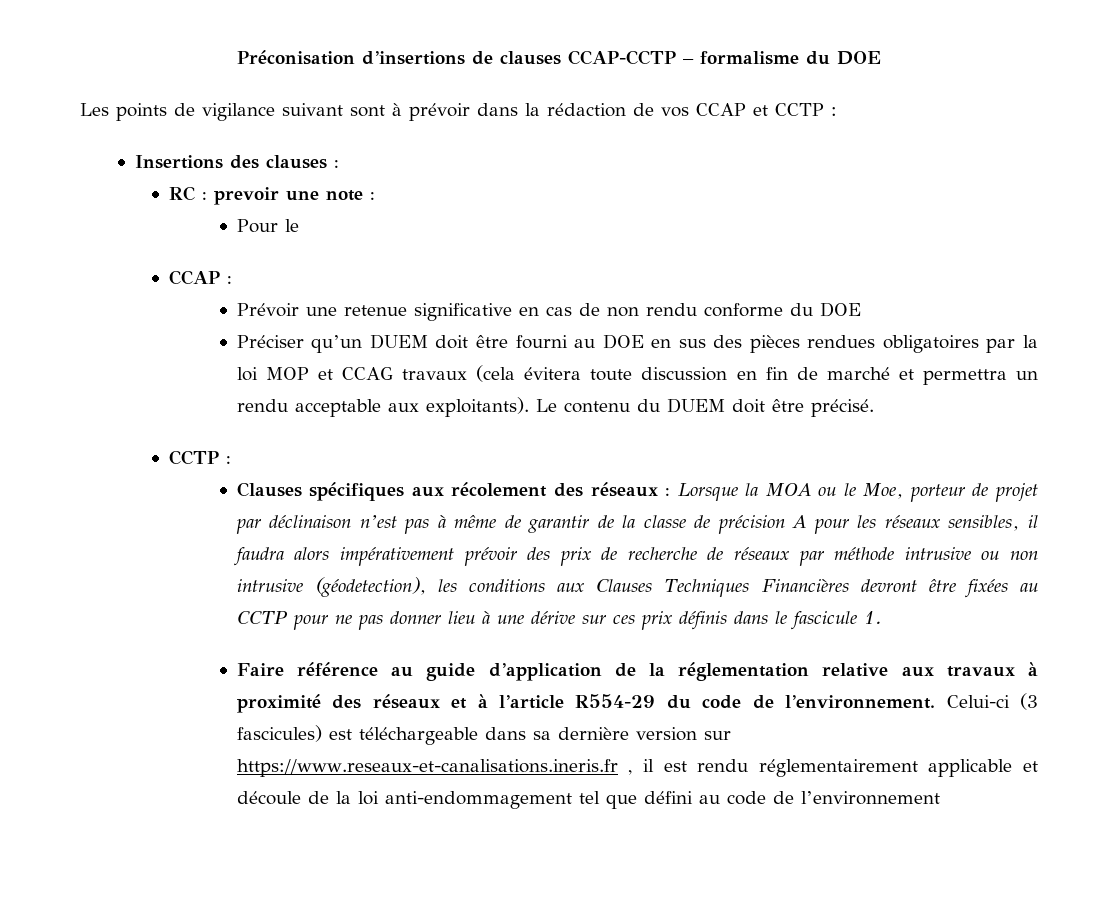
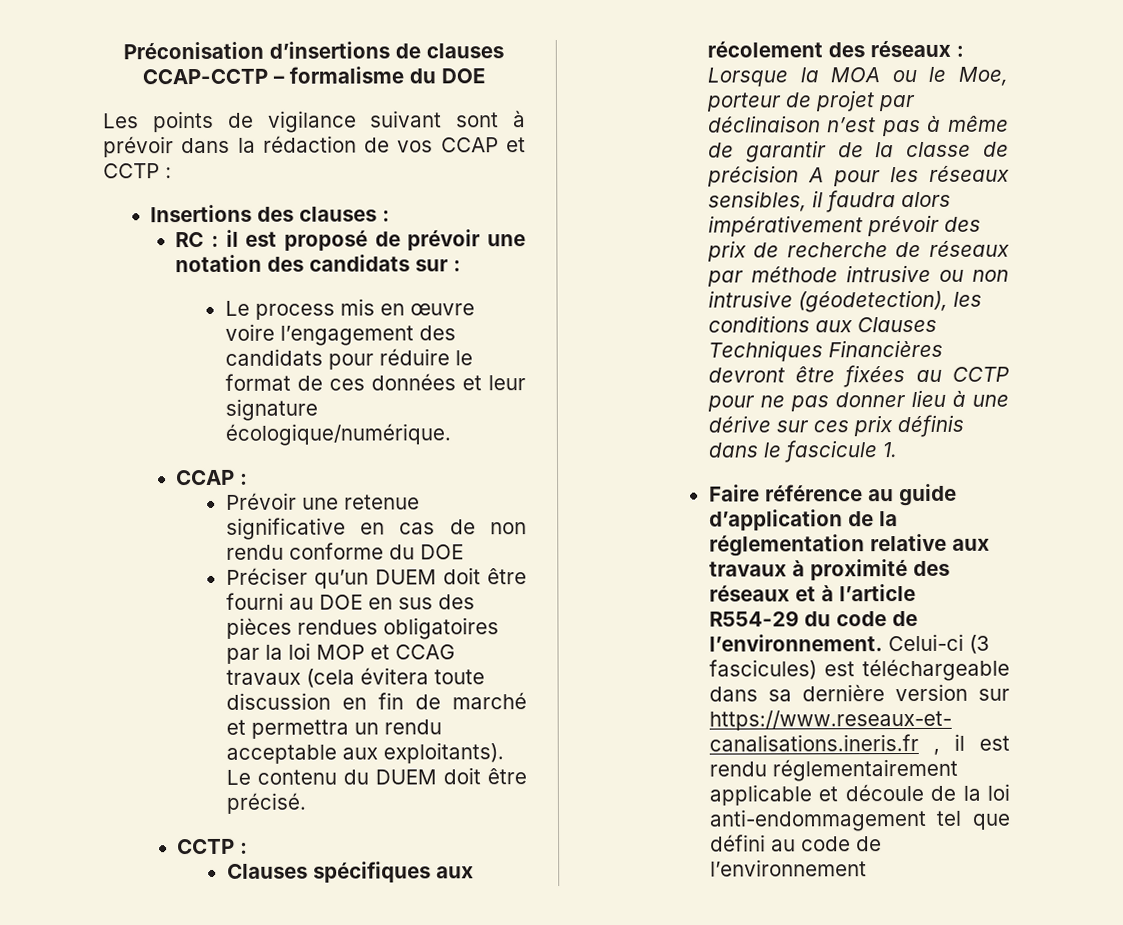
[213,187,375,205] [236,219,299,233] prevoir une note : // Pour le -> [225,229,526,251] [175,254,462,273] [224,298,475,320] [224,323,456,346] [224,348,473,370] [224,373,526,391] [224,398,318,421] [224,423,451,446] il est proposé de prévoir une notation des candidats sur : // Le process mis en œuvre voire l’engagement des candidats pour réduire le format de ces données et leur signature écologique/numérique.

